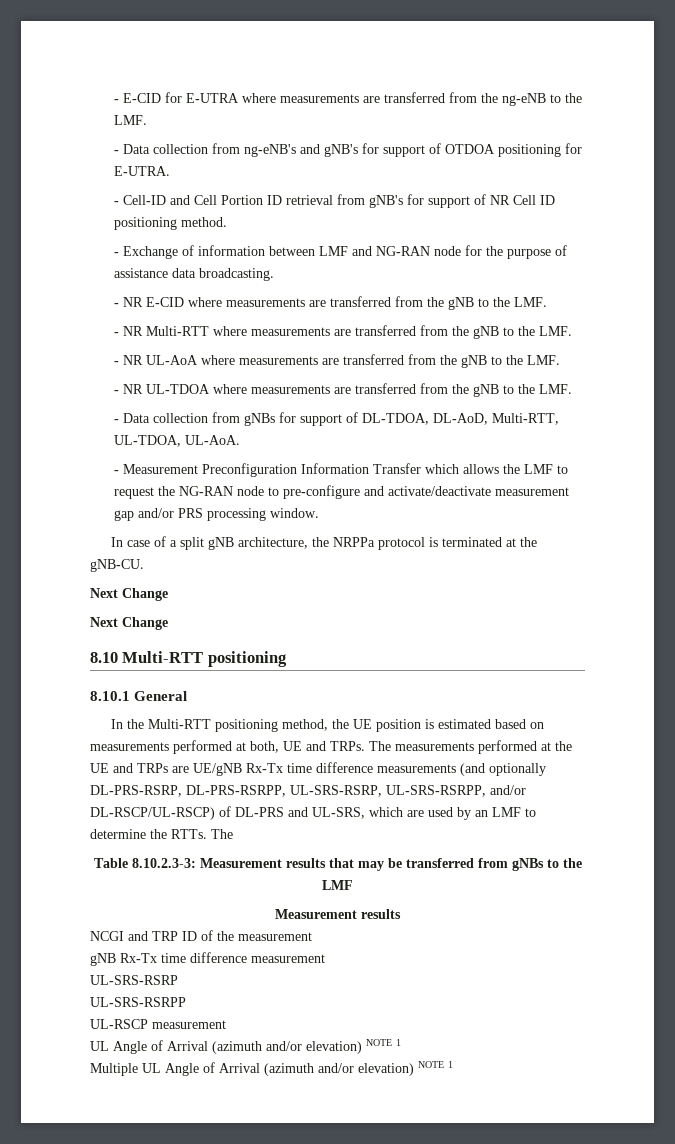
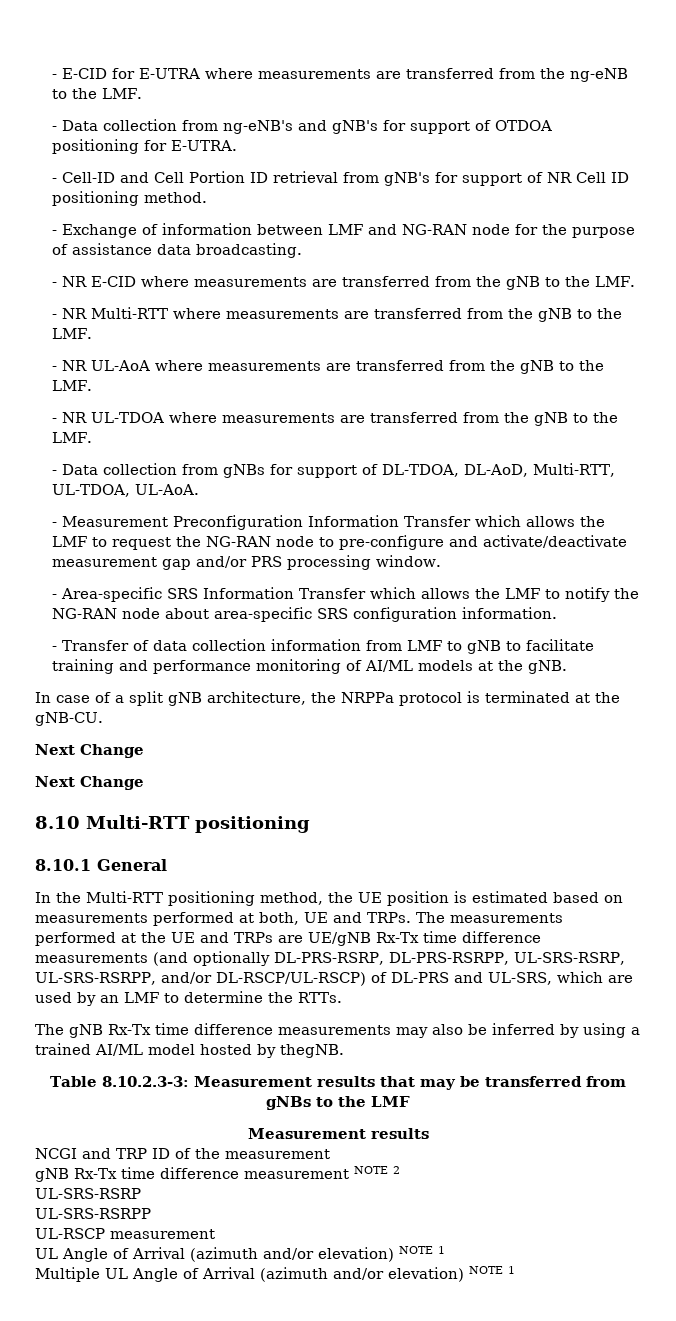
(320, 513) none -> [51,587,639,602] [51,607,557,622] [51,639,594,654] [51,659,567,674] // - Area-specific SRS Information Transfer which allows the LMF to notify the NG-RAN node about area-specific SRS configuration information. // - Transfer of data collection information from LMF to gNB to facilitate training and performance monitoring of AI/ML models at the gNB.
[211,829,233,839] The -> [35,1023,640,1038] [35,1043,344,1058] // The gNB Rx-Tx time difference measurements may also be inferred by using a trained AI/ML model hosted by thegNB.
(325, 958) none -> [354,1166,400,1174] NOTE 2

